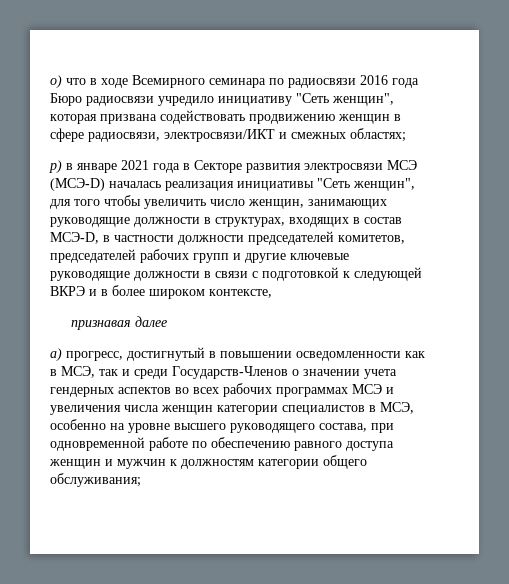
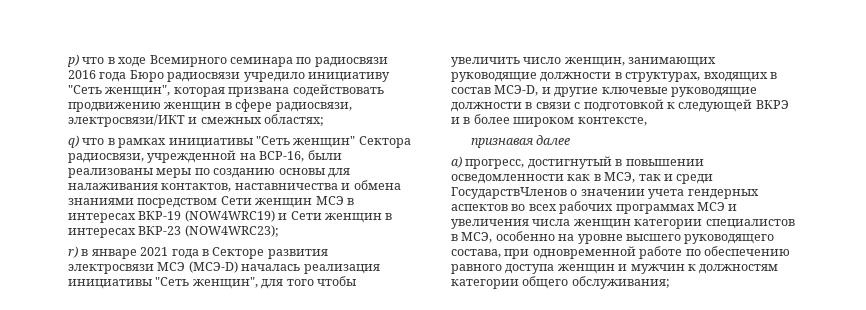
[50,75,62,88] o) -> [67,54,79,67] p)
[49,160,62,173] p) -> [68,135,411,148] [68,150,342,163] [68,168,350,178] [68,180,401,192] [68,196,354,208] [68,210,393,223] [68,225,279,238] [68,246,78,258] q) что в рамках инициативы "Сеть женщин" Сектора радиосвязи, учрежденной на ВСР-16, были реализованы меры по созданию основы для налаживания контактов, наставничества и обмена знаниями посредством Сети женщин МСЭ в интересах ВКР-19 (NOW4WRC19) и Сети женщин в интересах ВКР-23 (NOW4WRC23); // r)
[103,231,405,245] [50,249,229,263] в частности должности председателей комитетов, председателей рабочих групп -> (539, 90) none
[172,366,288,379] Государств-Членов -> [451,187,567,199] ГосударствЧленов

